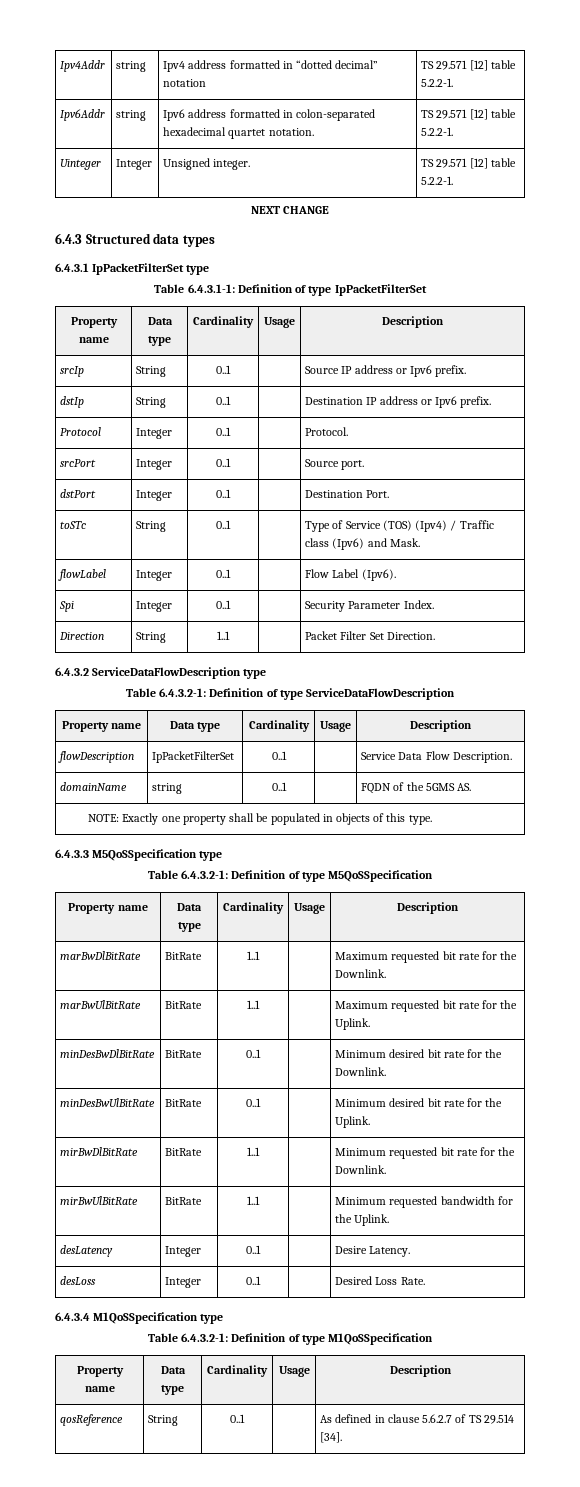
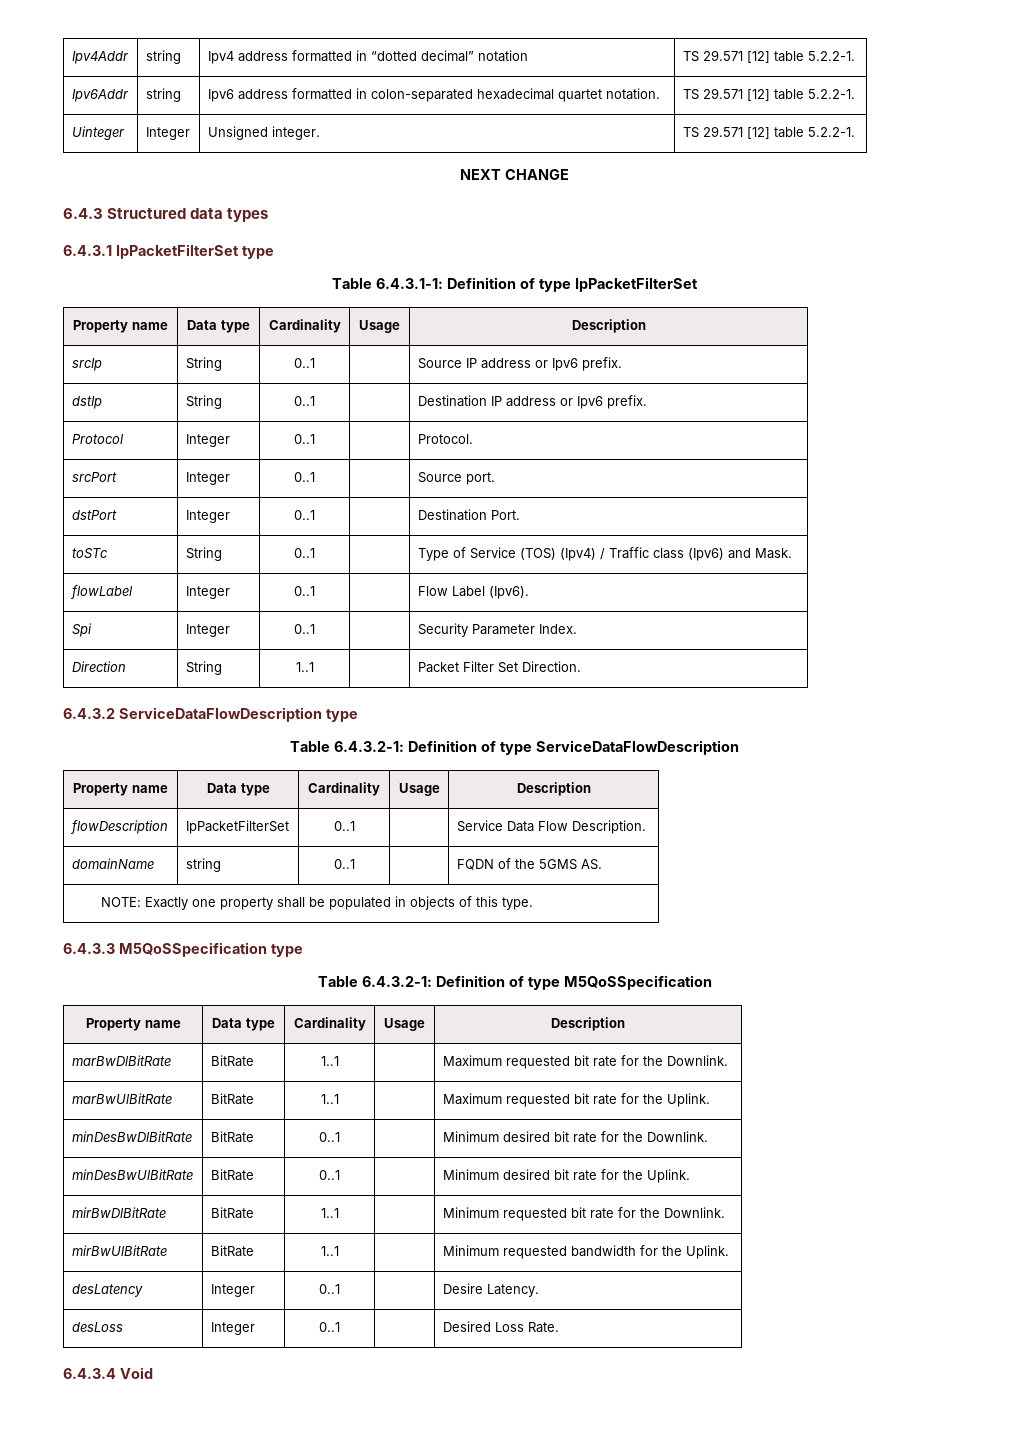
[93,1312,224,1324] [147,1333,434,1345] [76,1366,124,1377] [84,1386,115,1392] [160,1366,186,1374] [161,1385,184,1395] [207,1365,268,1377] [278,1366,310,1377] [389,1365,452,1377] [60,1414,124,1426] [148,1415,179,1426] [230,1414,245,1423] [320,1414,514,1424] [320,1432,343,1443] M1QoSSpecification type // Table 6.4.3.2-1: Definition of type M1QoSSpecification // Property name | Data type | Cardinality | Usage | Description // qosReference | String | 0..1 | | As defined in clause 5.6.2.7 of TS 29.514 [34]. -> [119,1367,153,1379] Void

